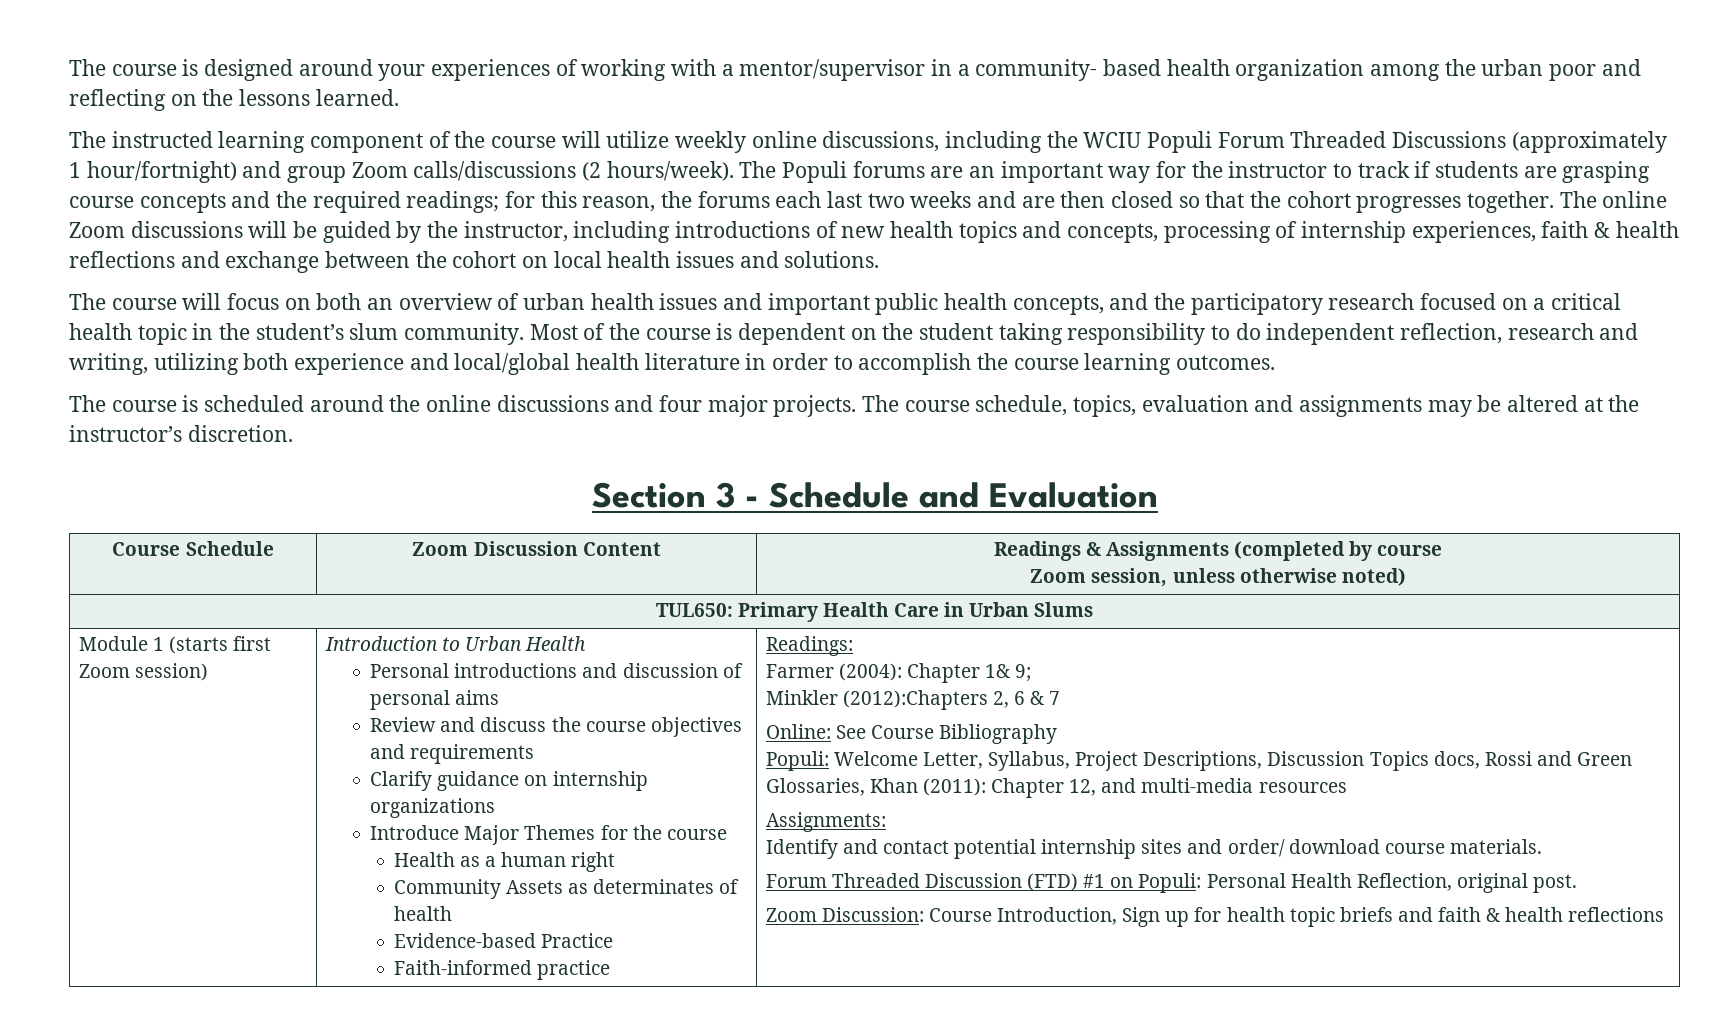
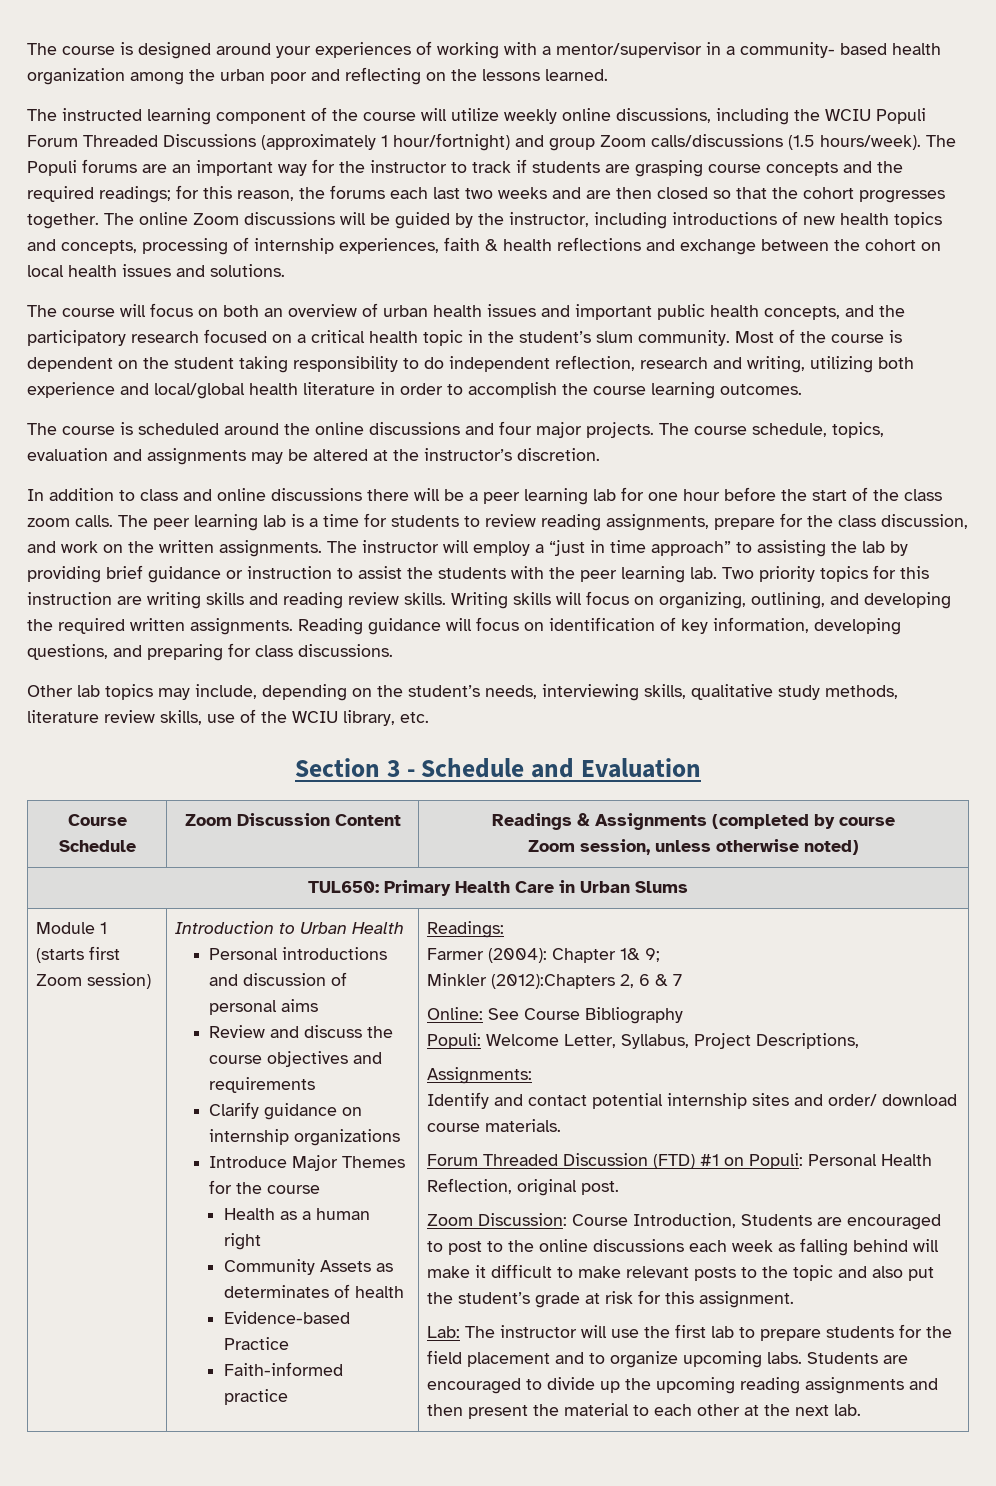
[582,162,602,181] (2 -> [788,135,815,150] (1.5
(293, 433) none -> [27,487,942,505] [27,513,968,531] [27,540,908,557] [27,565,929,583] [27,591,951,609] [27,617,901,635] [27,643,393,661] [27,684,898,701] [27,709,429,726] // In addition to class and online discussions there will be a peer learning lab for one hour before the start of the class zoom calls. The peer learning lab is a time for students to review reading assignments, prepare for the class discussion, and work on the written assignments. The instructor will employ a “just in time approach” to assisting the lab by providing brief guidance or instruction to assist the students with the peer learning lab. Two priority topics for this instruction are writing skills and reading review skills. Writing skills will focus on organizing, outlining, and developing the required written assignments. Reading guidance will focus on identification of key information, developing questions, and preparing for class discussions. // Other lab topics may include, depending on the student’s needs, interviewing skills, qualitative study methods, literature review skills, use of the WCIU library, etc.
[1267,751,1633,771] [765,778,1347,798] Discussion Topics docs, Rossi and Green Glossaries, Khan (2011): Chapter 12, and multi-media resources -> (860, 1041) none
[1122,907,1665,927] Sign up for health topic briefs and faith & health reflections -> [741,1214,942,1230] [427,1238,940,1256] [427,1264,935,1281] [427,1290,795,1308] [427,1324,953,1341] [427,1350,909,1368] [427,1377,939,1394] [427,1403,862,1419] Students are encouraged to post to the online discussions each week as falling behind will make it difficult to make relevant posts to the topic and also put the student’s grade at risk for this assignment. // Lab: The instructor will use the first lab to prepare students for the field placement and to organize upcoming labs. Students are encouraged to divide up the upcoming reading assignments and then present the material to each other at the next lab.

